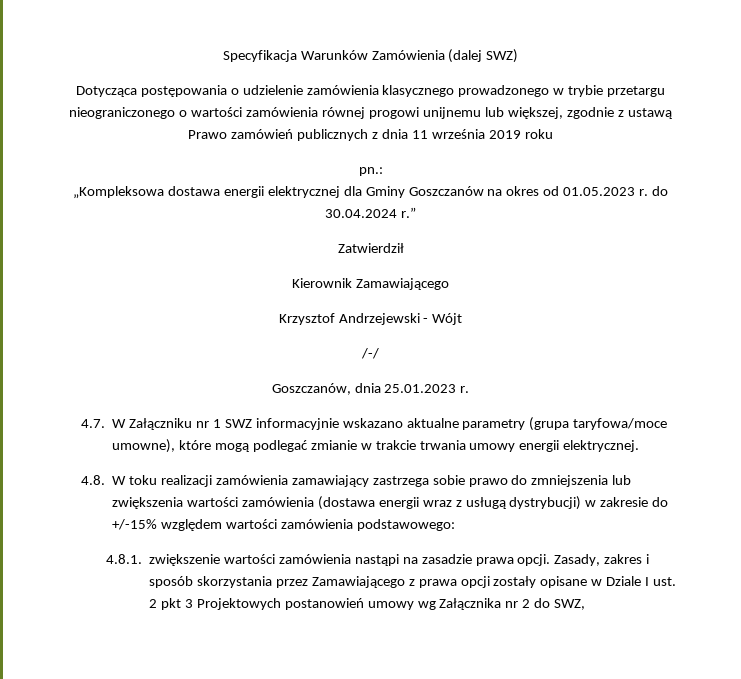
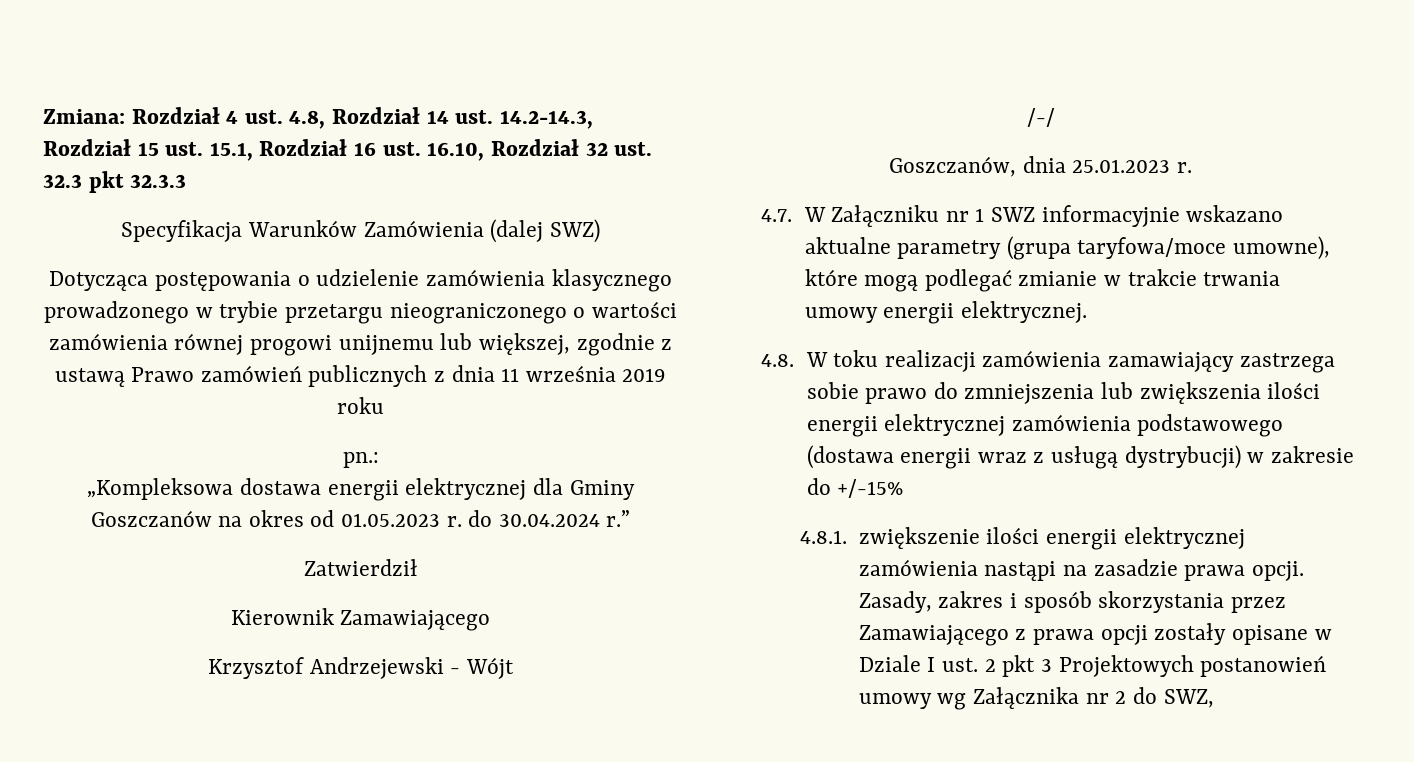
(222, 56) none -> [43,107,593,129] [43,139,653,161] [43,171,187,193] Zmiana: Rozdział 4 ust. 4.8, Rozdział 14 ust. 14.2-14.3, Rozdział 15 ust. 15.1, Rozdział 16 ust. 16.10, Rozdział 32 ust. 32.3 pkt 32.3.3 //
[187,497,314,507] wartości zamówienia -> [1267,382,1321,399] [806,414,1284,437] ilości energii elektrycznej zamówienia podstawowego
[161,519,455,531] względem wartości zamówienia podstawowego: -> (904, 488) none
[223,554,275,564] wartości -> [986,527,1245,550] ilości energii elektrycznej

